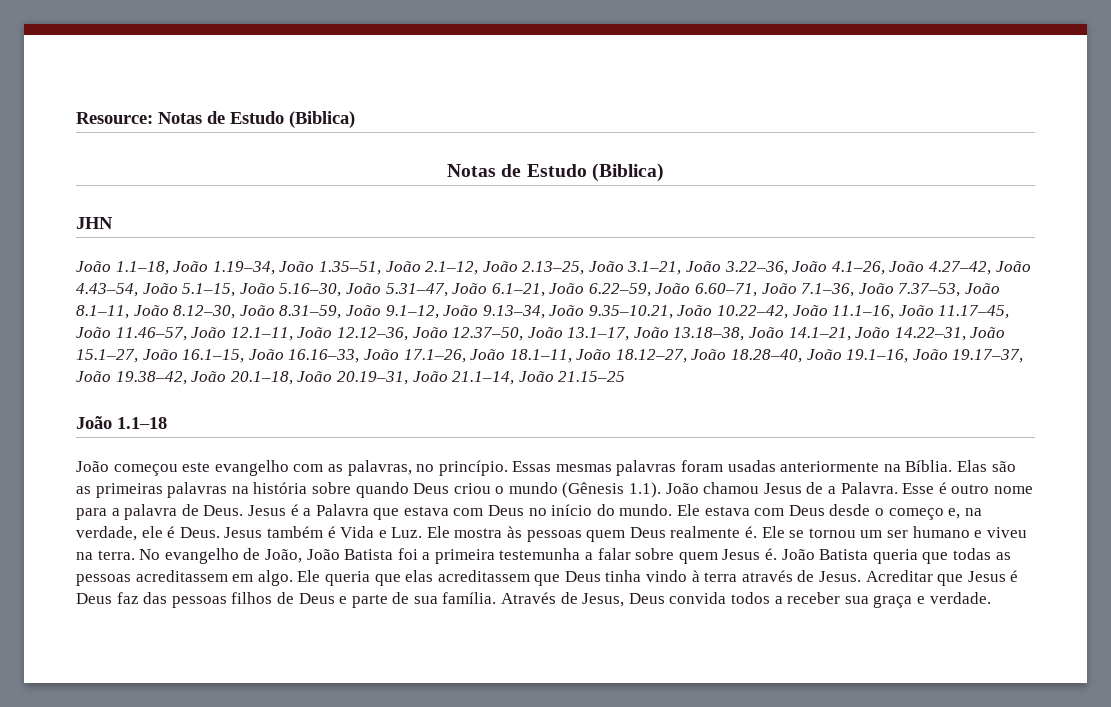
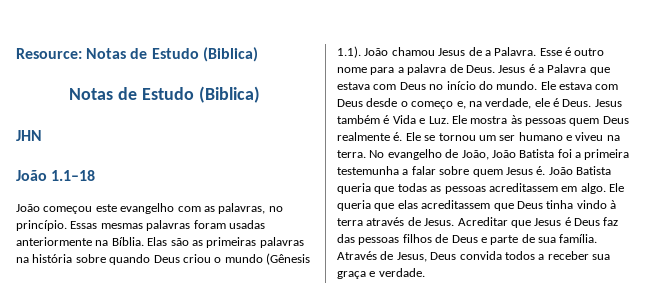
[76,261,1031,275] [76,283,1001,297] [76,305,1010,319] [76,327,1006,341] [76,349,1024,363] [76,371,626,385] // João 1.1–18, João 1.19–34, João 1.35–51, João 2.1–12, João 2.13–25, João 3.1–21, João 3.22–36, João 4.1–26, João 4.27–42, João 4.43–54, João 5.1–15, João 5.16–30, João 5.31–47, João 6.1–21, João 6.22–59, João 6.60–71, João 7.1–36, João 7.37–53, João 8.1–11, João 8.12–30, João 8.31–59, João 9.1–12, João 9.13–34, João 9.35–10.21, João 10.22–42, João 11.1–16, João 11.17–45, João 11.46–57, João 12.1–11, João 12.12–36, João 12.37–50, João 13.1–17, João 13.18–38, João 14.1–21, João 14.22–31, João 15.1–27, João 16.1–15, João 16.16–33, João 17.1–26, João 18.1–11, João 18.12–27, João 18.28–40, João 19.1–16, João 19.17–37, João 19.38–42, João 20.1–18, João 20.19–31, João 21.1–14, João 21.15–25 -> (42, 135) none

